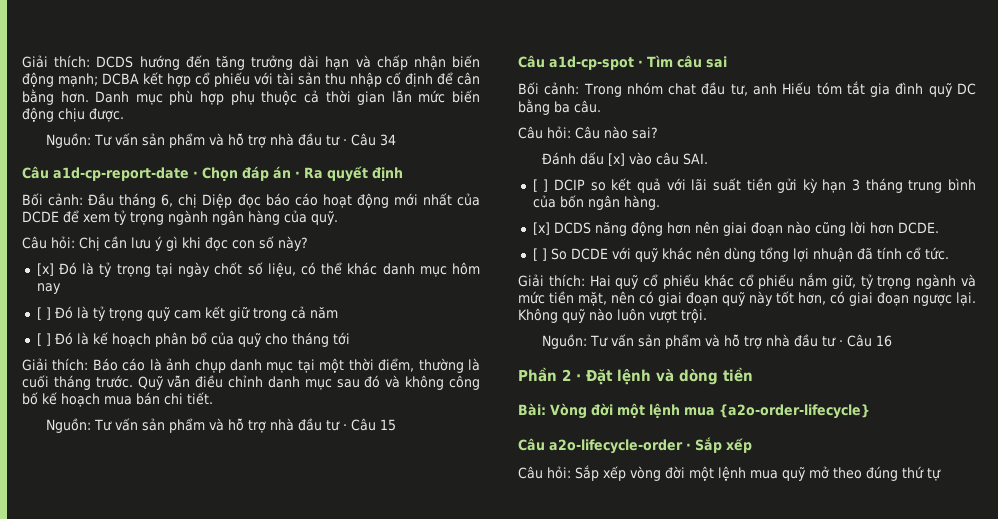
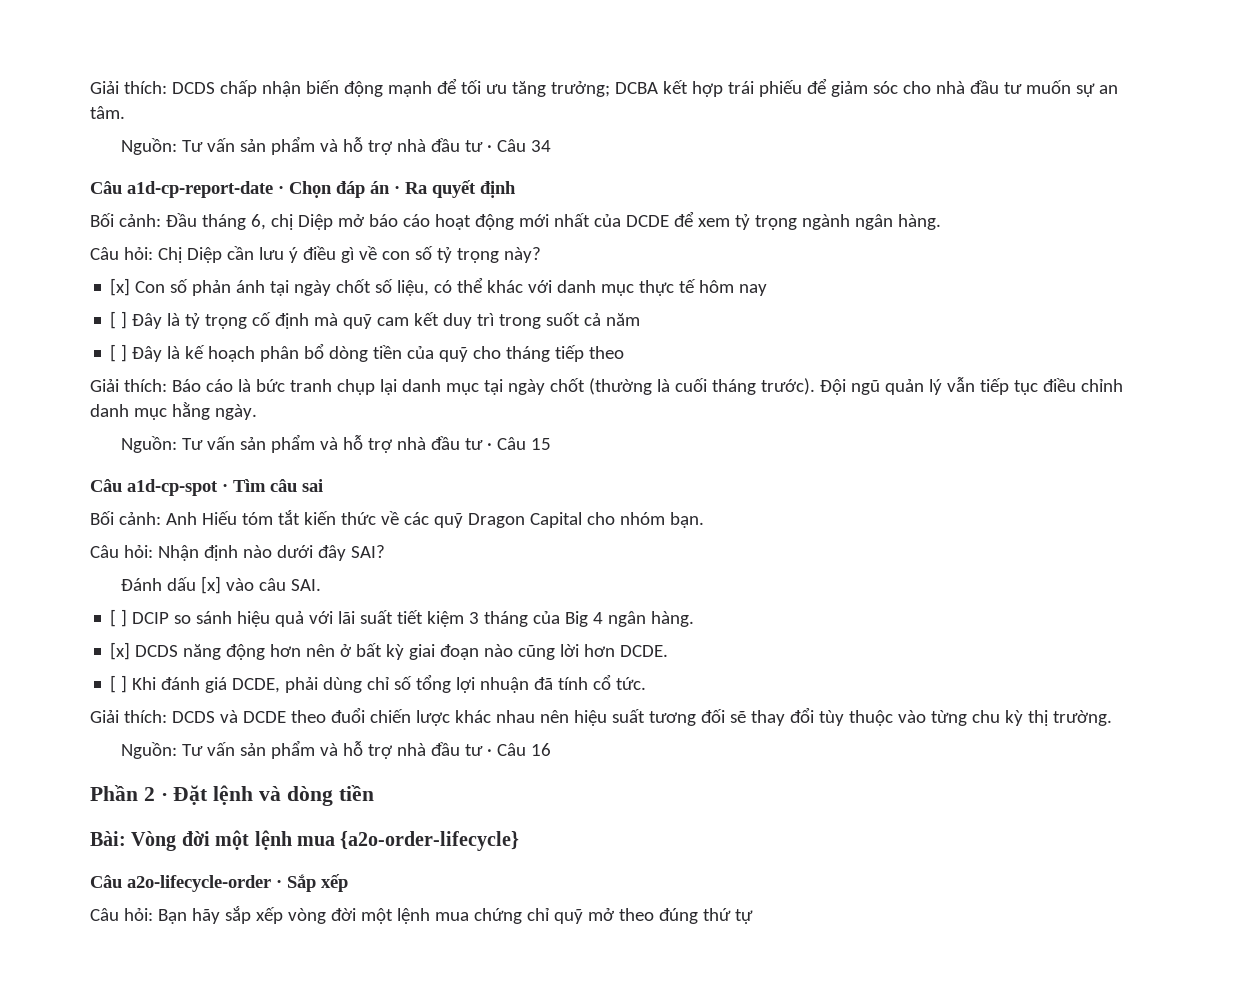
[22,55,481,70] [22,72,480,87] [22,89,481,105] [22,107,124,122] Giải thích: DCDS hướng đến tăng trưởng dài hạn và chấp nhận biến động mạnh; DCBA kết hợp cổ phiếu với tài sản thu nhập cố định để cân bằng hơn. Danh mục phù hợp phụ thuộc cả thời gian lẫn mức biến động chịu được. -> [90,78,1118,97] [90,106,125,119] Giải thích: DCDS chấp nhận biến động mạnh để tối ưu tăng trưởng; DCBA kết hợp trái phiếu để giảm sóc cho nhà đầu tư muốn sự an tâm.
[237,194,261,208] đọc -> [337,214,364,227] mở
[248,210,338,225] hàng của quỹ. -> [897,214,941,230] hàng.
(100, 244) none -> [186,247,222,263] Diệp
[166,236,308,251] [36,262,151,277] gì khi đọc con số này? // [x] Đó là tỷ trọng -> [302,246,541,263] [110,278,266,296] điều gì về con số tỷ trọng này? // [x] Con số phản ánh
[382,263,447,277] danh mục -> [528,279,697,296] với danh mục thực tế
[54,306,287,321] Đó là tỷ trọng quỹ cam kết giữ trong -> [132,312,581,329] Đây là tỷ trọng cố định mà quỹ cam kết duy trì trong suốt
[54,332,73,345] Đó -> [132,346,163,362] Đây
(207, 338) none -> [329,345,403,362] dòng tiền
[332,332,350,345] tới -> [555,345,625,362] tiếp theo
[166,358,481,373] [22,375,481,390] [22,392,213,407] ảnh chụp danh mục tại một thời điểm, thường là cuối tháng trước. Quỹ vẫn điều chỉnh danh mục sau đó và không công bố kế hoạch mua bán chi tiết. -> [255,377,1123,395] [90,402,257,420] bức tranh chụp lại danh mục tại ngày chốt (thường là cuối tháng trước). Đội ngũ quản lý vẫn tiếp tục điều chỉnh danh mục hằng ngày.
[583,81,976,97] [518,99,601,115] [518,126,658,139] Trong nhóm chat đầu tư, anh Hiếu tóm tắt gia đình quỹ DC bằng ba câu. // Câu hỏi: Câu nào sai? -> [165,510,704,528] [90,545,385,561] Anh Hiếu tóm tắt kiến thức về các quỹ Dragon Capital cho nhóm bạn. // Câu hỏi: Nhận định nào dưới đây SAI?
[611,178,632,191] kết -> [196,611,271,627] sánh hiệu
[746,178,976,193] [532,195,584,208] tiền gửi kỳ hạn 3 tháng trung bình của bốn -> [397,610,604,627] tiết kiệm 3 tháng của Big 4
(719, 227) none -> [340,643,405,660] ở bất kỳ
[550,247,756,262] So DCDE với quỹ khác nên dùng -> [132,676,413,693] Khi đánh giá DCDE, phải dùng chỉ số
[589,273,976,289] [518,291,976,306] [518,308,707,323] Hai quỹ cổ phiếu khác cổ phiếu nắm giữ, tỷ trọng ngành và mức tiền mặt, nên có giai đoạn quỹ này tốt hơn, có giai đoạn ngược lại. Không quỹ nào luôn vượt trội. -> [171,707,1112,726] DCDS và DCDE theo đuổi chiến lược khác nhau nên hiệu suất tương đối sẽ thay đổi tùy thuộc vào từng chu kỳ thị trường.
[575,465,599,481] Sắp -> [157,906,251,924] Bạn hãy sắp
(778, 474) none -> [473,908,549,924] chứng chỉ

